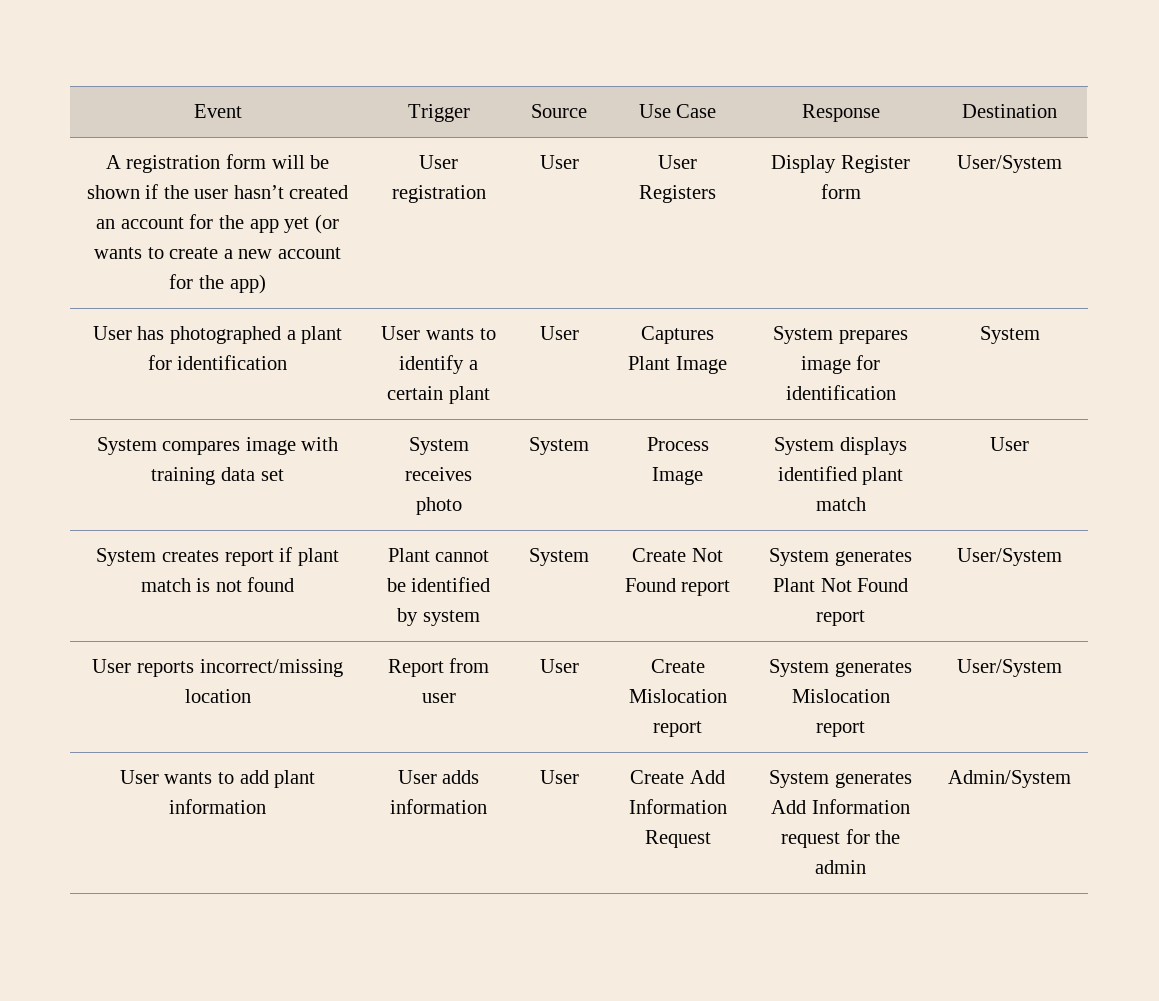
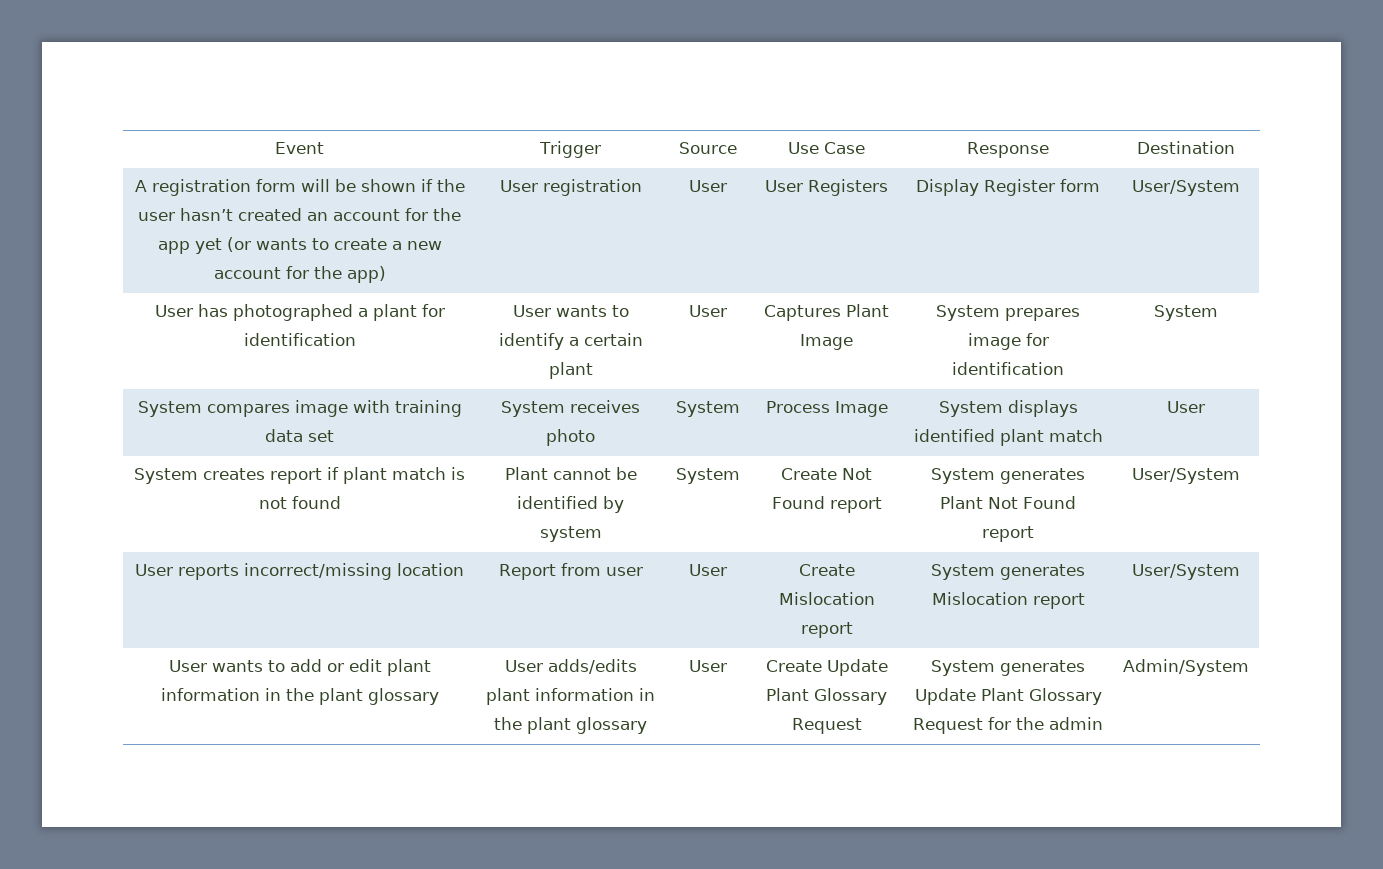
[274,770,316,788] [169,799,266,814] [397,770,480,784] [390,799,487,814] [539,770,579,784] [630,770,725,784] [628,799,727,814] plant information | User adds information | User | Create Add Information -> [326,659,431,676] [160,688,439,705] [504,659,637,674] [486,688,655,705] [494,717,647,734] [688,660,727,672] [765,659,888,676] [766,688,887,705] or edit plant information in the plant glossary | User adds/edits plant information in the plant glossary | User | Create Update Plant Glossary
[771,799,910,814] [780,832,840,848] Add Information request -> [914,688,1102,705] [913,718,984,734] Update Plant Glossary Request

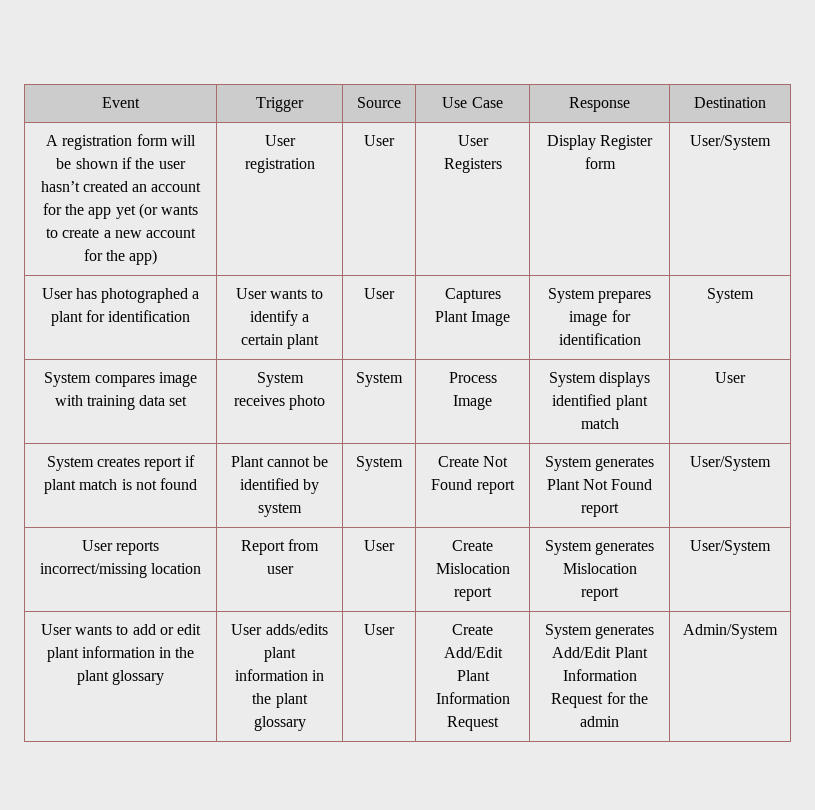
[826,659,888,676] [766,688,887,705] Update Plant Glossary -> [443,647,503,658] [456,670,490,681] [435,692,510,704] Add/Edit Plant Information
[914,688,1102,705] Update Plant Glossary -> [552,647,648,658] [562,669,637,681] Add/Edit Plant Information

